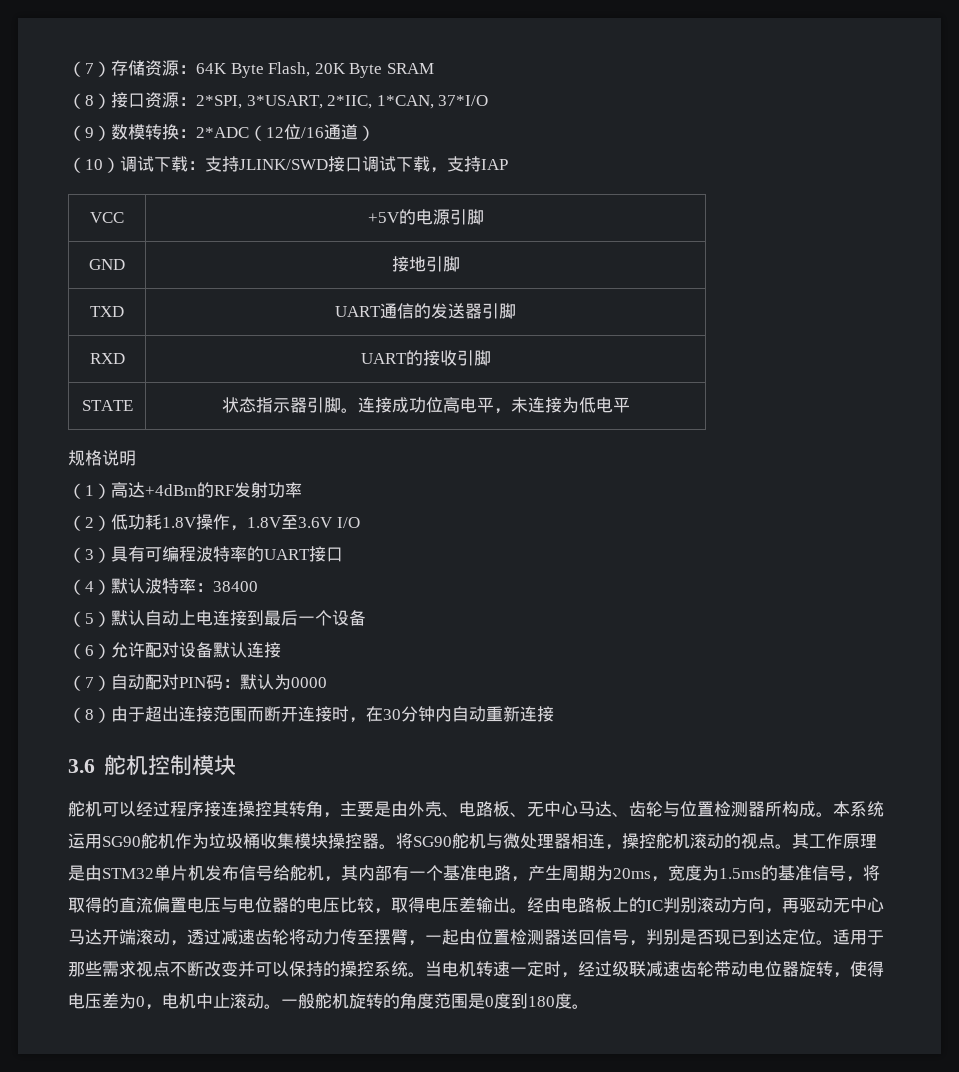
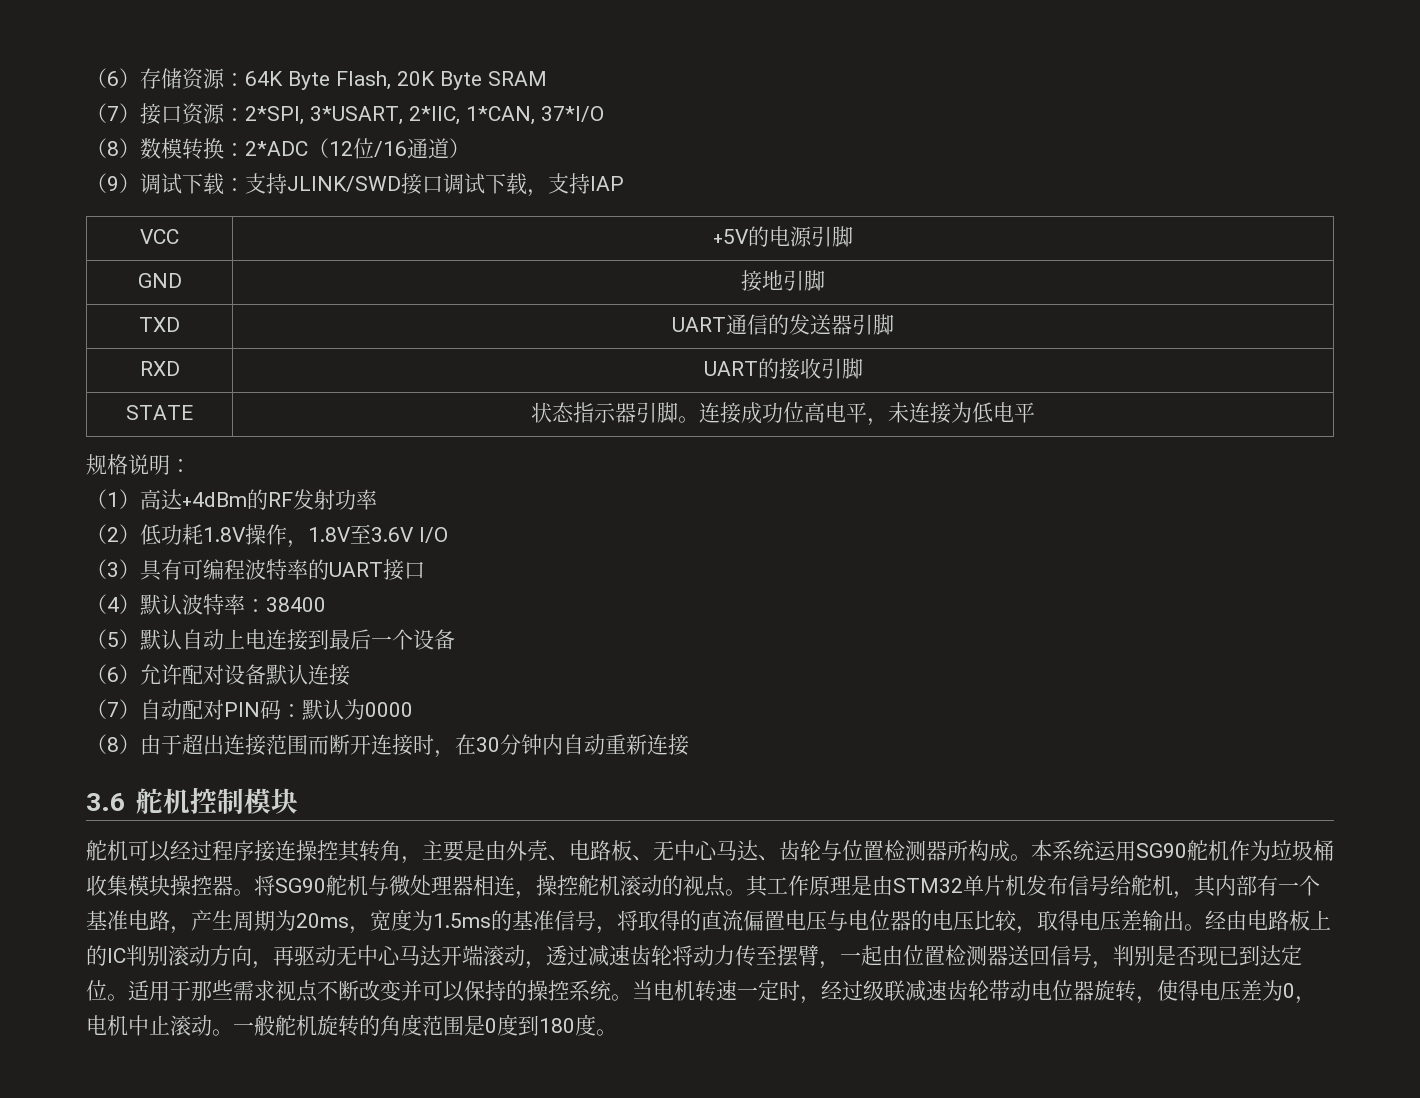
[68,61,94,77] （7 -> [86,68,119,88] （6
[85,95,94,106] 8 -> [107,106,119,121] 7
[85,127,94,138] 9 -> [107,141,119,156] 8
[85,159,103,170] 10 -> [107,176,119,191] 9
(136, 458) none -> [170,458,191,472] ：

